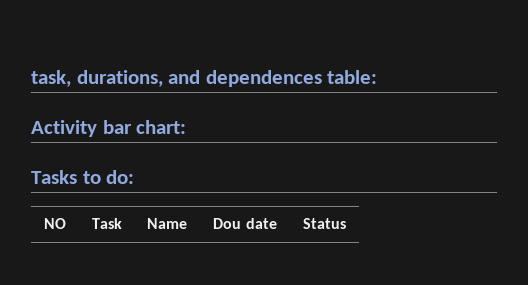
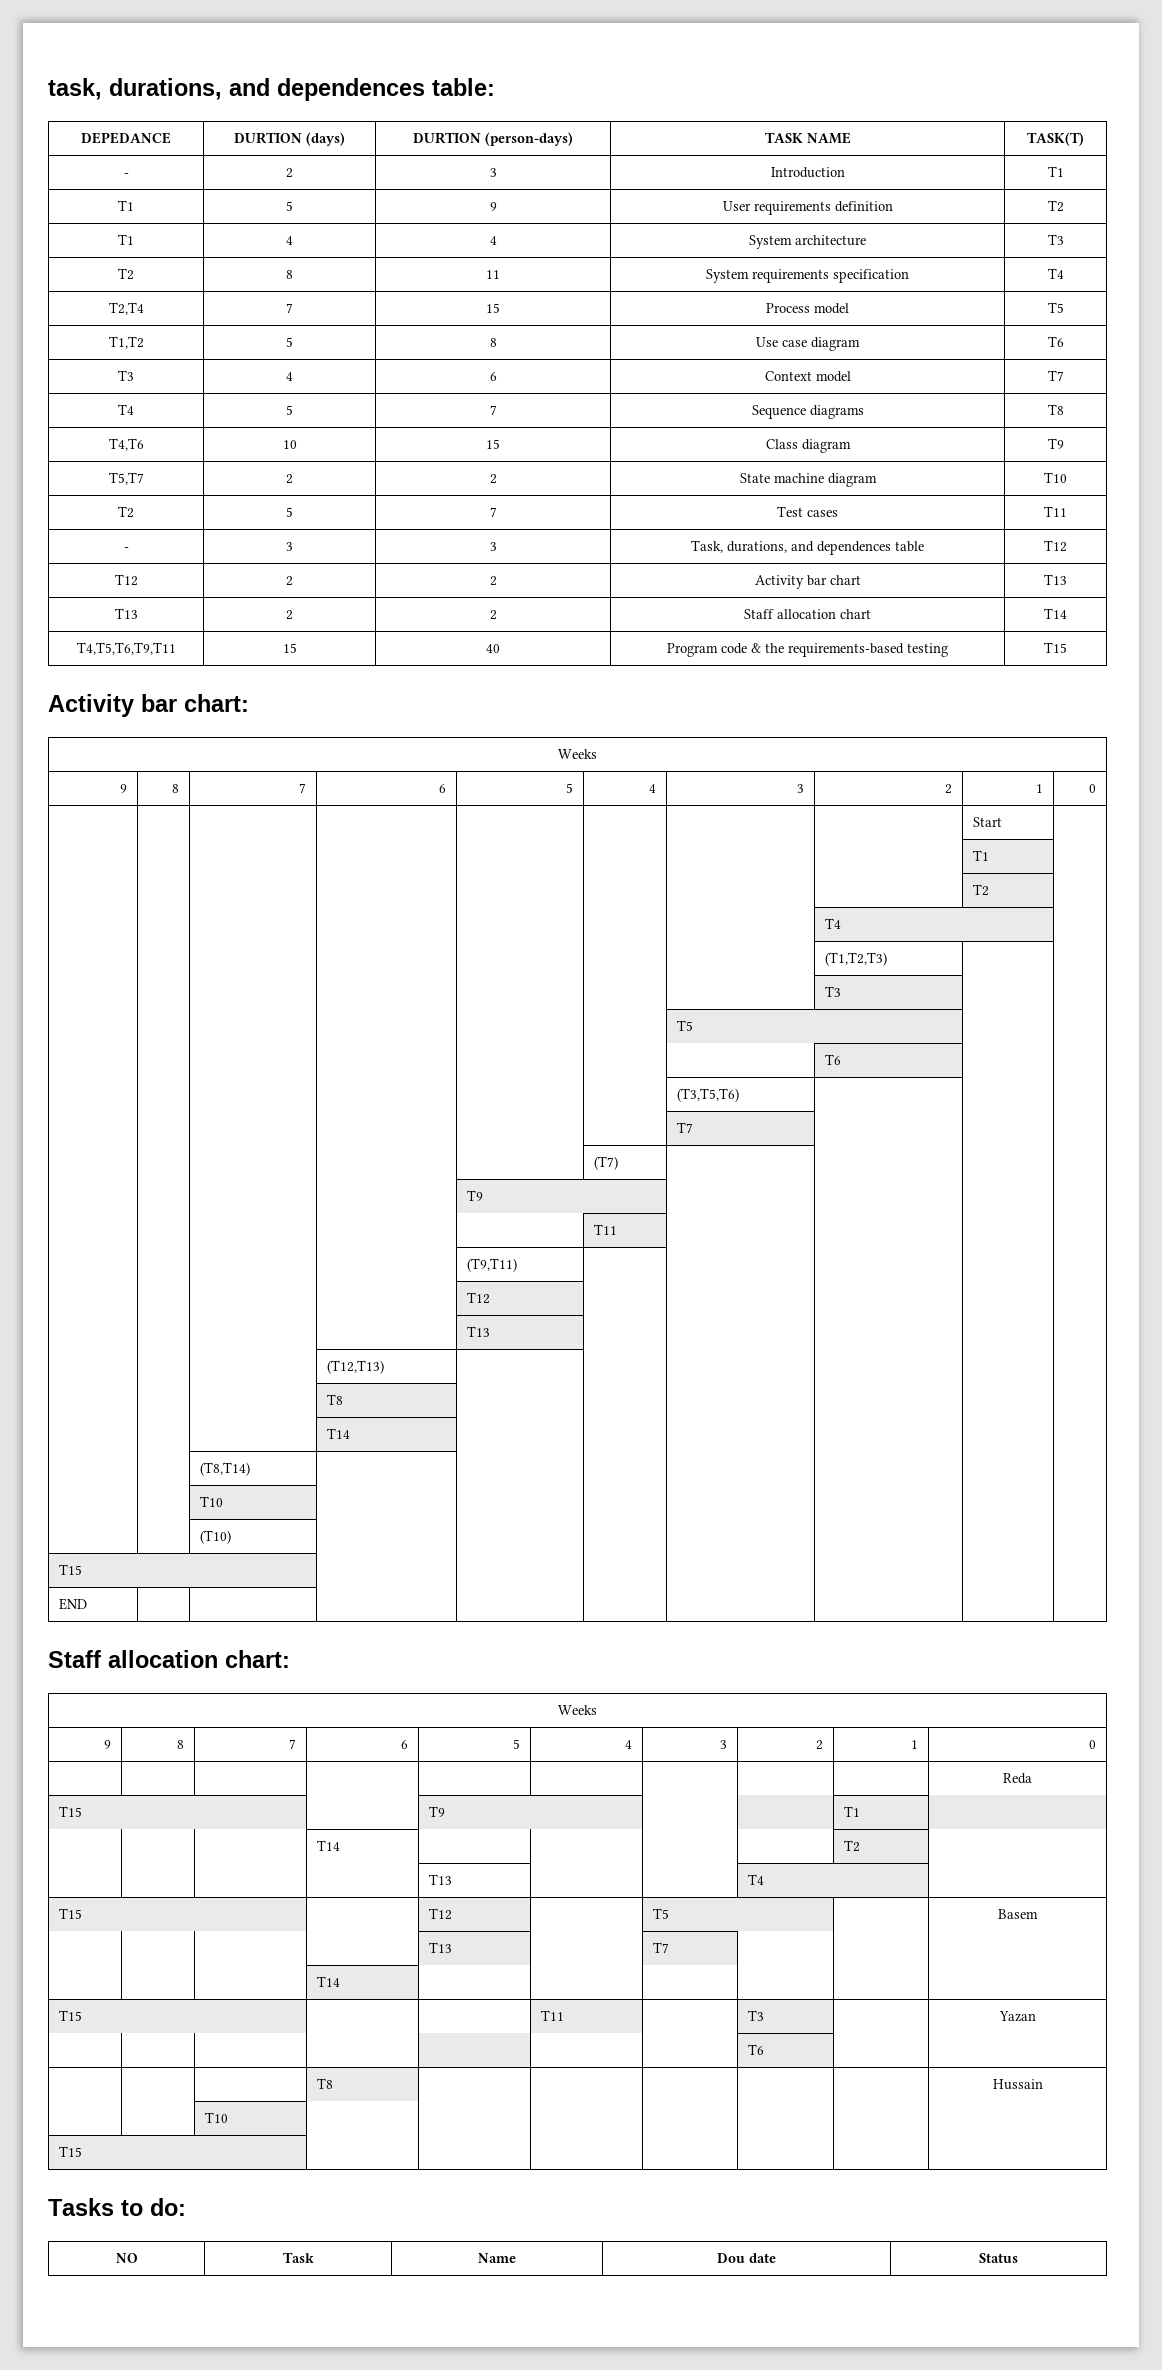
[31,120,187,137] // Activity bar chart: -> [81,132,171,144] [233,132,345,146] [413,132,573,146] [764,132,851,144] [1027,132,1084,146] [123,173,129,177] [286,168,293,178] [489,168,497,177] [770,167,845,178] [1047,166,1064,177] [118,200,134,211] [286,201,293,211] [489,202,497,211] [722,201,893,215] [1047,200,1064,212] [118,234,134,245] [286,236,293,245] [489,236,497,245] [749,235,866,249] [1047,234,1064,245] [118,268,134,280] [286,270,293,279] [486,270,500,279] [706,269,909,283] [1047,268,1064,279] [108,302,144,315] [286,303,293,313] [486,303,500,313] [766,303,849,314] [1047,302,1064,313] [108,336,144,349] [286,337,293,347] [489,338,497,347] [756,337,860,351] [1047,336,1064,347] [118,370,134,381] [286,372,293,381] [489,372,497,381] [764,371,851,382] [1047,370,1064,381] [118,404,134,415] [286,405,293,415] [489,405,497,415] [751,405,864,419] [1047,404,1064,415] [108,438,144,451] [282,440,297,449] [486,439,500,449] [765,439,851,453] [1047,438,1064,449] [108,472,144,485] [286,474,293,484] [489,474,497,484] [739,473,877,487] [1044,472,1067,483] [118,506,134,518] [286,507,293,517] [489,507,497,517] [777,506,838,517] [1044,506,1067,517] [123,547,129,551] [286,542,293,551] [489,542,497,551] [691,540,924,555] [1044,540,1067,552] [114,574,138,586] [286,576,293,586] [489,576,497,586] [754,575,861,589] [1044,574,1067,585] [114,608,138,619] [286,610,293,620] [489,610,497,620] [744,609,871,619] [1044,608,1067,619] [76,642,176,655] [282,643,297,653] [486,644,500,653] [667,643,948,657] [1044,642,1067,653] [48,694,249,717] [558,749,597,759] [119,784,127,793] [171,784,179,793] [298,783,306,793] [438,784,446,793] [565,783,573,793] [648,784,656,793] [796,784,804,793] [944,784,952,794] [1035,784,1043,793] [1088,784,1096,793] [973,817,1003,827] [973,850,990,861] [973,884,990,896] [825,918,842,929] [825,952,888,966] [825,986,842,997] [677,1020,694,1031] [825,1054,842,1065] [677,1088,740,1102] [677,1122,694,1133] [594,1156,619,1170] [467,1190,484,1201] [594,1224,618,1235] [467,1258,518,1272] [467,1292,491,1304] [467,1326,491,1337] [327,1360,385,1374] [327,1394,344,1405] [327,1428,351,1439] [200,1462,251,1476] [200,1496,224,1507] [200,1530,232,1544] [59,1564,83,1575] [59,1598,88,1610] [48,1650,290,1668] [558,1705,597,1715] [103,1740,111,1749] [176,1740,184,1749] [288,1739,296,1749] [400,1740,408,1749] [512,1739,520,1749] [624,1740,632,1749] [719,1740,727,1749] [815,1740,823,1750] [910,1740,918,1749] [1088,1740,1096,1749] [1003,1773,1032,1784] [59,1806,83,1817] [429,1806,446,1817] [844,1806,861,1817] [317,1840,341,1851] [844,1840,861,1852] [429,1874,453,1885] [748,1874,765,1885] [59,1908,83,1919] [429,1908,453,1920] [653,1908,670,1919] [998,1909,1038,1919] [429,1942,453,1953] [653,1942,670,1953] [317,1976,341,1987] [59,2010,83,2021] [541,2010,565,2021] [748,2010,765,2021] [998,2011,1036,2022] [748,2044,765,2055] [317,2078,334,2089] [992,2079,1043,2090] [205,2112,229,2123] [59,2146,83,2157] // DEPEDANCE | DURTION (days) | DURTION (person-days) | TASK NAME | TASK(T) // - | 2 | 3 | Introduction | T1 // T1 | 5 | 9 | User requirements definition | T2 // T1 | 4 | 4 | System architecture | T3 // T2 | 8 | 11 | System requirements specification | T4 // T2,T4 | 7 | 15 | Process model | T5 // T1,T2 | 5 | 8 | Use case diagram | T6 // T3 | 4 | 6 | Context model | T7 // T4 | 5 | 7 | Sequence diagrams | T8 // T4,T6 | 10 | 15 | Class diagram | T9 // T5,T7 | 2 | 2 | State machine diagram | T10 // T2 | 5 | 7 | Test cases | T11 // - | 3 | 3 | Task, durations, and dependences table | T12 // T12 | 2 | 2 | Activity bar chart | T13 // T13 | 2 | 2 | Staff allocation chart | T14 // T4,T5,T6,T9,T11 | 15 | 40 | Program code & the requirements-based testing | T15 // Activity bar chart: // Weeks // 9 | 8 | 7 | 6 | 5 | 4 | 3 | 2 | 1 | 0 // | | | | | | | | Start | // | | | | | | | | T1 | // | | | | | | | | T2 | // | | | | | | | T4 | // | | | | | | | (T1,T2,T3) | | // | | | | | | | T3 | | // | | | | | | T5 | | // | | | | | | | T6 | | // | | | | | | (T3,T5,T6) | | | // | | | | | | T7 | | | // | | | | | (T7) | | | | // | | | | T9 | | | | // | | | | | T11 | | | | // | | | | (T9,T11) | | | | | // | | | | T12 | | | | | // | | | | T13 | | | | | // | | | (T12,T13) | | | | | | // | | | T8 | | | | | | // | | | T14 | | | | | | // | | (T8,T14) | | | | | | | // | | T10 | | | | | | | // | | (T10) | | | | | | | // T15 | | | | | | | // END | | | | | | | | | // Staff allocation chart: // Weeks // 9 | 8 | 7 | 6 | 5 | 4 | 3 | 2 | 1 | 0 // | | | | | | | | | Reda // T15 | | T9 | | | T1 | // | | | T14 | | | | | T2 | // | | | | T13 | | | T4 | // T15 | | T12 | | T5 | | Basem // | | | | T13 | | T7 | | | // | | | T14 | | | | | | // T15 | | | T11 | | T3 | | Yazan // | | | | | | | T6 | | // | | | T8 | | | | | | Hussain // | | T10 | | | | | | | // T15 | | | | | | |

